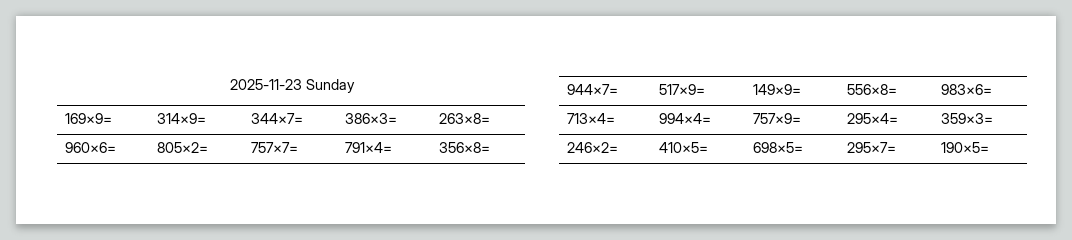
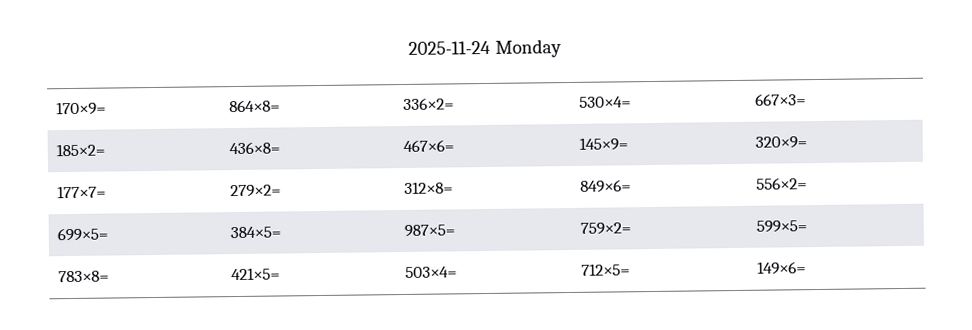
[229,79,355,93] [64,113,112,124] [156,113,206,124] [250,113,303,124] [344,113,397,124] [438,113,490,124] [64,142,116,153] [156,142,208,153] [250,142,298,153] [344,142,392,153] [438,142,490,153] [566,84,618,95] [658,84,705,95] [752,84,801,95] [846,84,897,95] [940,84,992,95] [566,113,615,124] [658,113,711,124] [752,113,801,124] [846,113,898,124] [940,113,993,124] [566,142,618,153] [658,142,708,153] [752,142,803,153] [846,142,896,153] [940,142,989,153] 2025-11-23 Sunday // 169×9= | 314×9= | 344×7= | 386×3= | 263×8= // 960×6= | 805×2= | 757×7= | 791×4= | 356×8= // 944×7= | 517×9= | 149×9= | 556×8= | 983×6= // 713×4= | 994×4= | 757×9= | 295×4= | 359×3= // 246×2= | 410×5= | 698×5= | 295×7= | 190×5= -> [408,39,562,58] [56,101,107,116] [229,99,281,113] [403,97,455,110] [579,96,632,108] [755,93,807,106] [56,143,106,157] [229,141,281,155] [403,139,455,152] [579,137,629,151] [755,136,808,149] [57,185,107,199] [230,184,282,198] [404,181,454,194] [580,179,632,193] [756,177,808,190] [57,227,109,242] [230,226,282,239] [404,224,456,237] [580,222,632,235] [756,220,808,233] [58,270,110,283] [231,267,281,281] [405,266,458,278] [581,263,631,276] [757,261,807,275] 2025-11-24 Monday // 170×9= | 864×8= | 336×2= | 530×4= | 667×3= // 185×2= | 436×8= | 467×6= | 145×9= | 320×9= // 177×7= | 279×2= | 312×8= | 849×6= | 556×2= // 699×5= | 384×5= | 987×5= | 759×2= | 599×5= // 783×8= | 421×5= | 503×4= | 712×5= | 149×6=

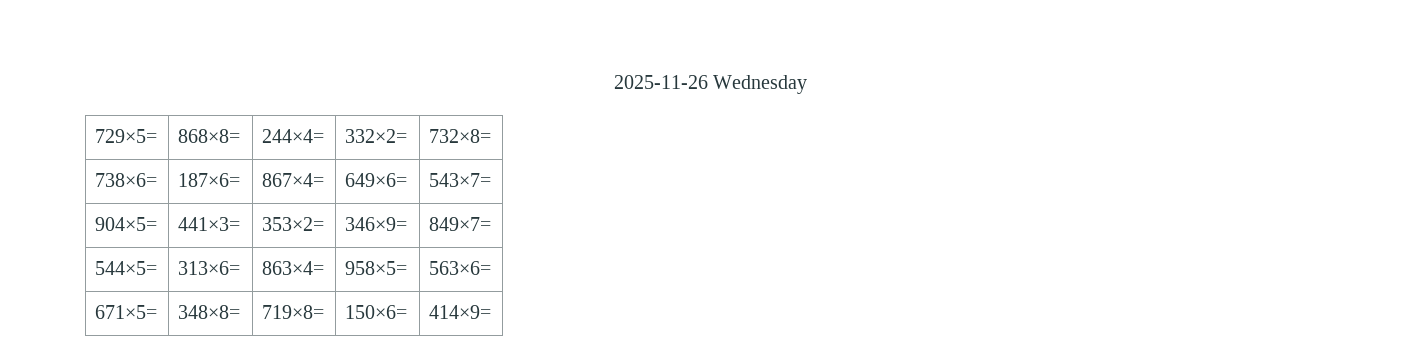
[408,39,562,58] [56,101,107,116] [229,99,281,113] [403,97,455,110] [579,96,632,108] [755,93,807,106] [56,143,106,157] [229,141,281,155] [403,139,455,152] [579,137,629,151] [755,136,808,149] [57,185,107,199] [230,184,282,198] [404,181,454,194] [580,179,632,193] [756,177,808,190] [57,227,109,242] [230,226,282,239] [404,224,456,237] [580,222,632,235] [756,220,808,233] [58,270,110,283] [231,267,281,281] [405,266,458,278] [581,263,631,276] [757,261,807,275] 2025-11-24 Monday // 170×9= | 864×8= | 336×2= | 530×4= | 667×3= // 185×2= | 436×8= | 467×6= | 145×9= | 320×9= // 177×7= | 279×2= | 312×8= | 849×6= | 556×2= // 699×5= | 384×5= | 987×5= | 759×2= | 599×5= // 783×8= | 421×5= | 503×4= | 712×5= | 149×6= -> [613,75,808,94] [95,129,158,143] [178,129,241,143] [262,129,325,143] [345,129,408,143] [429,129,492,143] [95,173,158,187] [178,173,241,187] [262,173,325,187] [345,173,408,187] [429,173,492,187] [95,217,158,231] [178,217,241,231] [262,217,325,231] [345,217,408,231] [429,217,492,231] [95,261,158,275] [178,261,241,275] [262,261,325,275] [345,261,408,275] [429,261,492,275] [95,305,158,319] [178,305,241,319] [262,305,325,319] [345,305,408,319] [429,305,492,319] 2025-11-26 Wednesday // 729×5= | 868×8= | 244×4= | 332×2= | 732×8= // 738×6= | 187×6= | 867×4= | 649×6= | 543×7= // 904×5= | 441×3= | 353×2= | 346×9= | 849×7= // 544×5= | 313×6= | 863×4= | 958×5= | 563×6= // 671×5= | 348×8= | 719×8= | 150×6= | 414×9=

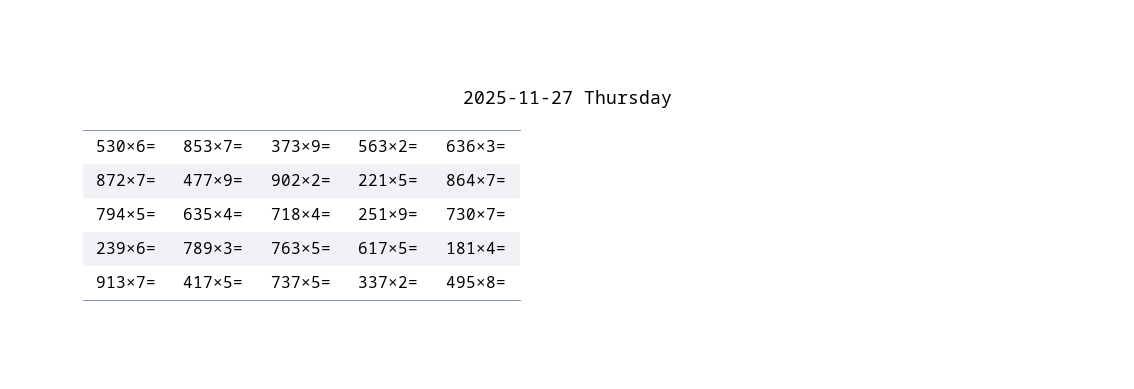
[613,75,808,94] [95,129,158,143] [178,129,241,143] [262,129,325,143] [345,129,408,143] [429,129,492,143] [95,173,158,187] [178,173,241,187] [262,173,325,187] [345,173,408,187] [429,173,492,187] [95,217,158,231] [178,217,241,231] [262,217,325,231] [345,217,408,231] [429,217,492,231] [95,261,158,275] [178,261,241,275] [262,261,325,275] [345,261,408,275] [429,261,492,275] [95,305,158,319] [178,305,241,319] [262,305,325,319] [345,305,408,319] [429,305,492,319] 2025-11-26 Wednesday // 729×5= | 868×8= | 244×4= | 332×2= | 732×8= // 738×6= | 187×6= | 867×4= | 649×6= | 543×7= // 904×5= | 441×3= | 353×2= | 346×9= | 849×7= // 544×5= | 313×6= | 863×4= | 958×5= | 563×6= // 671×5= | 348×8= | 719×8= | 150×6= | 414×9= -> [462,90,672,108] [96,140,157,152] [183,140,244,152] [271,140,332,152] [358,140,419,152] [446,140,507,152] [96,174,157,186] [183,174,244,186] [271,174,332,186] [358,174,419,186] [446,174,507,186] [96,208,157,220] [183,208,244,220] [271,208,332,220] [358,208,419,220] [446,208,507,220] [96,242,157,254] [183,242,244,254] [271,242,332,254] [358,242,419,254] [446,242,507,254] [96,276,157,288] [183,276,244,288] [271,276,332,288] [358,276,419,288] [446,276,507,288] 2025-11-27 Thursday // 530×6= | 853×7= | 373×9= | 563×2= | 636×3= // 872×7= | 477×9= | 902×2= | 221×5= | 864×7= // 794×5= | 635×4= | 718×4= | 251×9= | 730×7= // 239×6= | 789×3= | 763×5= | 617×5= | 181×4= // 913×7= | 417×5= | 737×5= | 337×2= | 495×8=

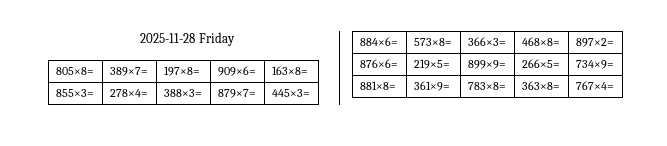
[462,90,672,108] [96,140,157,152] [183,140,244,152] [271,140,332,152] [358,140,419,152] [446,140,507,152] [96,174,157,186] [183,174,244,186] [271,174,332,186] [358,174,419,186] [446,174,507,186] [96,208,157,220] [183,208,244,220] [271,208,332,220] [358,208,419,220] [446,208,507,220] [96,242,157,254] [183,242,244,254] [271,242,332,254] [358,242,419,254] [446,242,507,254] [96,276,157,288] [183,276,244,288] [271,276,332,288] [358,276,419,288] [446,276,507,288] 2025-11-27 Thursday // 530×6= | 853×7= | 373×9= | 563×2= | 636×3= // 872×7= | 477×9= | 902×2= | 221×5= | 864×7= // 794×5= | 635×4= | 718×4= | 251×9= | 730×7= // 239×6= | 789×3= | 763×5= | 617×5= | 181×4= // 913×7= | 417×5= | 737×5= | 337×2= | 495×8= -> [140,32,235,46] [55,67,94,75] [109,67,148,76] [163,66,200,76] [217,66,256,76] [271,66,308,75] [55,89,94,97] [109,89,148,97] [163,89,202,97] [217,89,256,98] [271,89,310,97] [359,37,398,46] [413,38,452,46] [467,37,506,46] [521,37,560,46] [575,38,614,47] [359,59,398,68] [413,59,450,69] [467,60,506,69] [521,59,560,68] [575,60,614,69] [359,81,396,90] [413,81,450,91] [467,82,506,90] [521,81,560,90] [575,81,614,90] 2025-11-28 Friday // 805×8= | 389×7= | 197×8= | 909×6= | 163×8= // 855×3= | 278×4= | 388×3= | 879×7= | 445×3= // 884×6= | 573×8= | 366×3= | 468×8= | 897×2= // 876×6= | 219×5= | 899×9= | 266×5= | 734×9= // 881×8= | 361×9= | 783×8= | 363×8= | 767×4=

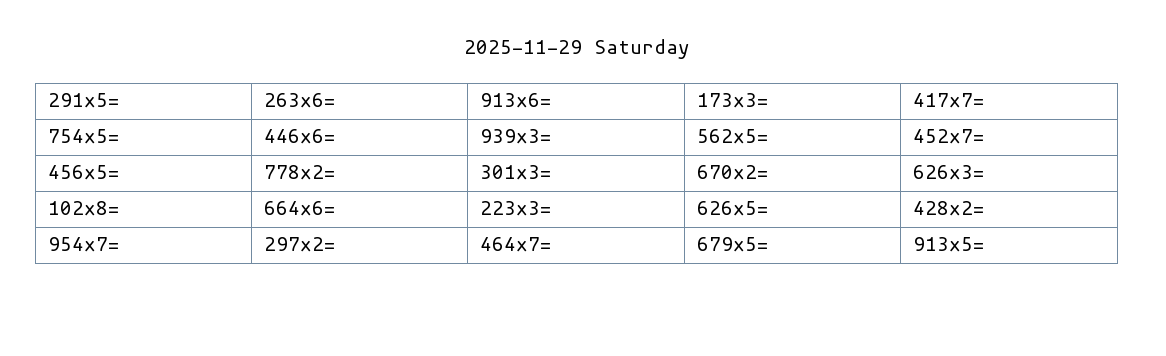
[140,32,235,46] [55,67,94,75] [109,67,148,76] [163,66,200,76] [217,66,256,76] [271,66,308,75] [55,89,94,97] [109,89,148,97] [163,89,202,97] [217,89,256,98] [271,89,310,97] [359,37,398,46] [413,38,452,46] [467,37,506,46] [521,37,560,46] [575,38,614,47] [359,59,398,68] [413,59,450,69] [467,60,506,69] [521,59,560,68] [575,60,614,69] [359,81,396,90] [413,81,450,91] [467,82,506,90] [521,81,560,90] [575,81,614,90] 2025-11-28 Friday // 805×8= | 389×7= | 197×8= | 909×6= | 163×8= // 855×3= | 278×4= | 388×3= | 879×7= | 445×3= // 884×6= | 573×8= | 366×3= | 468×8= | 897×2= // 876×6= | 219×5= | 899×9= | 266×5= | 734×9= // 881×8= | 361×9= | 783×8= | 363×8= | 767×4= -> [463,39,690,59] [48,93,120,108] [264,93,336,108] [480,93,552,108] [697,93,769,108] [913,93,985,108] [48,129,120,144] [264,129,336,144] [480,129,552,144] [697,129,769,144] [913,129,985,144] [48,165,120,180] [264,165,336,180] [480,165,552,180] [697,165,769,180] [913,165,985,180] [48,201,120,216] [264,201,336,216] [480,201,552,216] [697,201,769,216] [913,201,985,216] [48,237,120,252] [264,237,336,252] [480,237,552,252] [697,237,769,252] [913,237,985,252] 2025-11-29 Saturday // 291×5= | 263×6= | 913×6= | 173×3= | 417×7= // 754×5= | 446×6= | 939×3= | 562×5= | 452×7= // 456×5= | 778×2= | 301×3= | 670×2= | 626×3= // 102×8= | 664×6= | 223×3= | 626×5= | 428×2= // 954×7= | 297×2= | 464×7= | 679×5= | 913×5=

